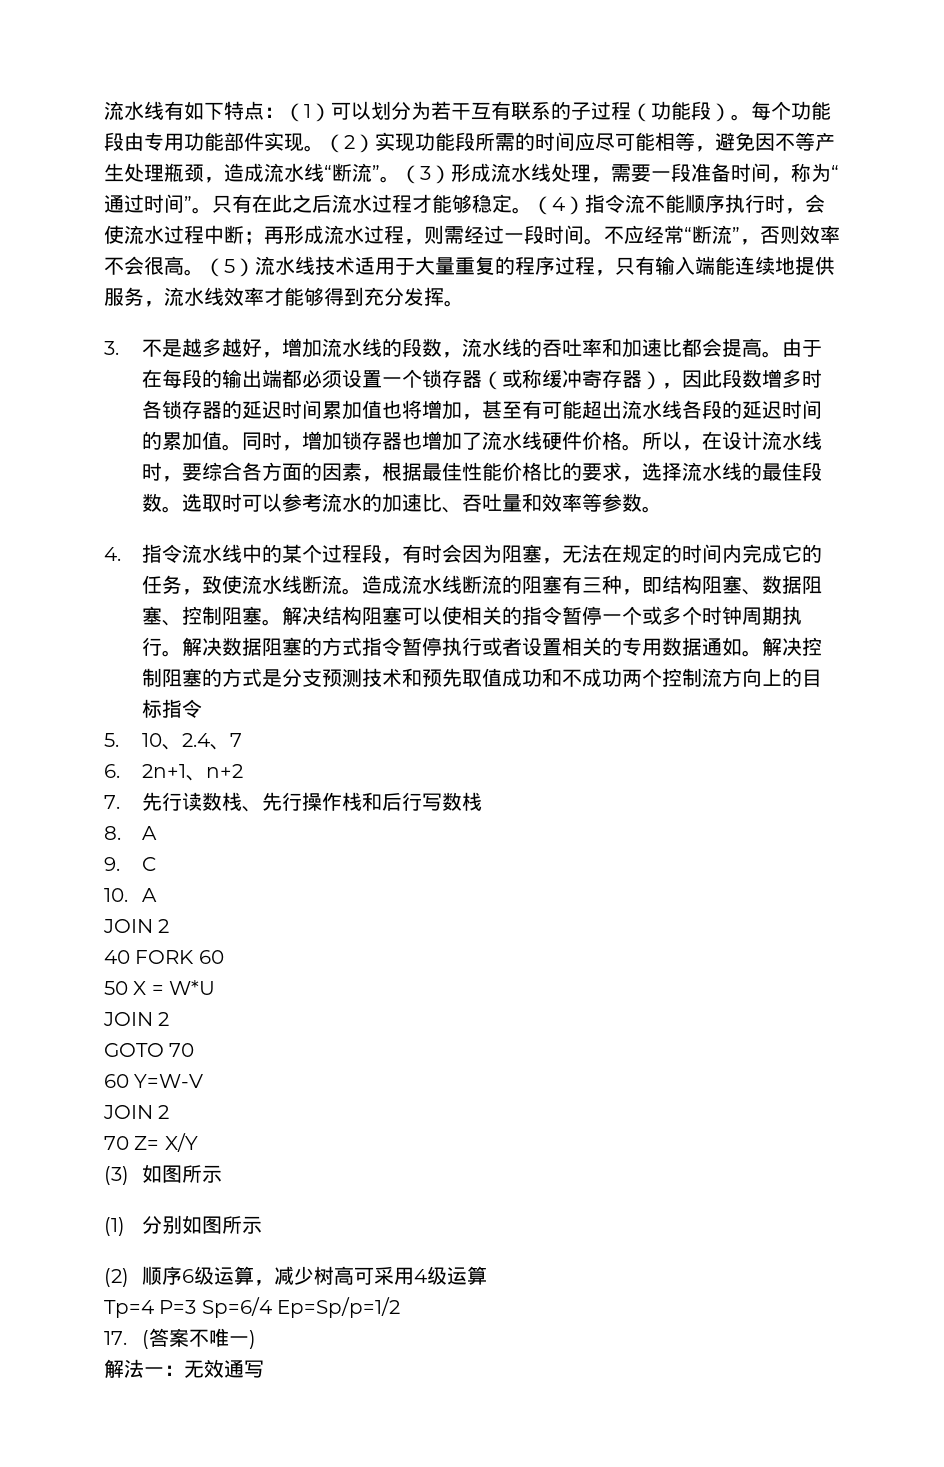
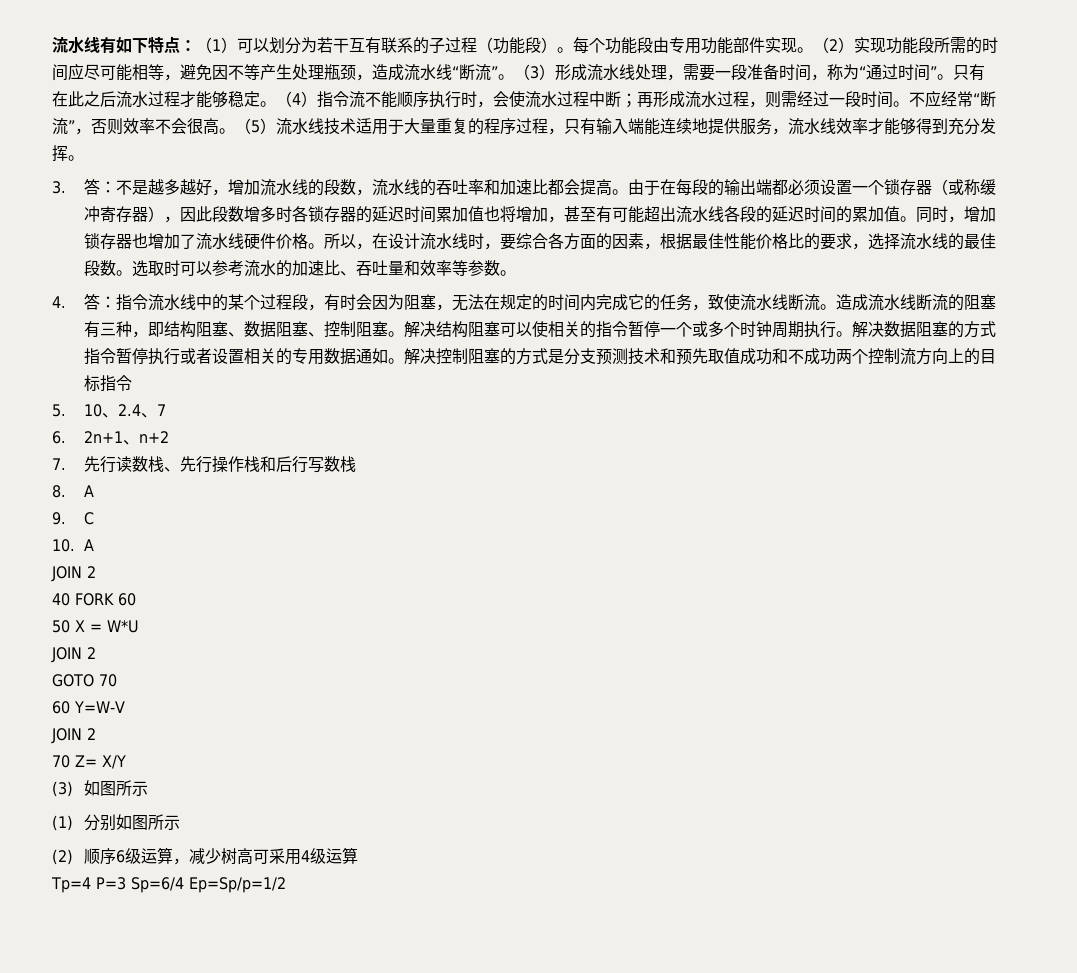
(119, 348) none -> [83,179,116,195] 答：
(121, 554) none -> [83,294,116,310] 答：
[104,1328,257,1349] [104,1359,264,1378] // 17. (答案不唯一) // 解法一：无效通写 -> (286, 885) none

